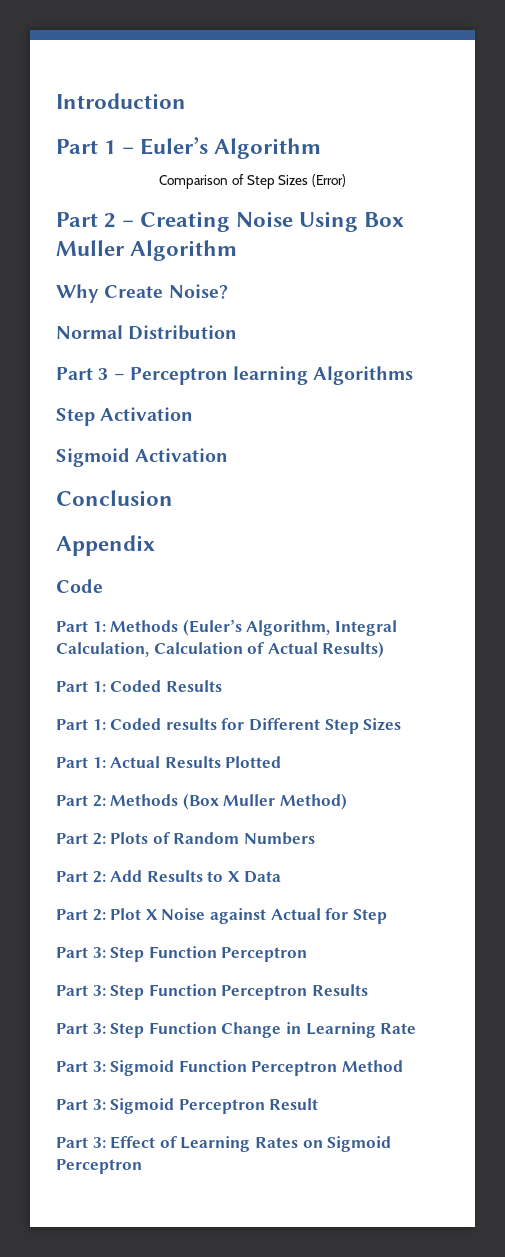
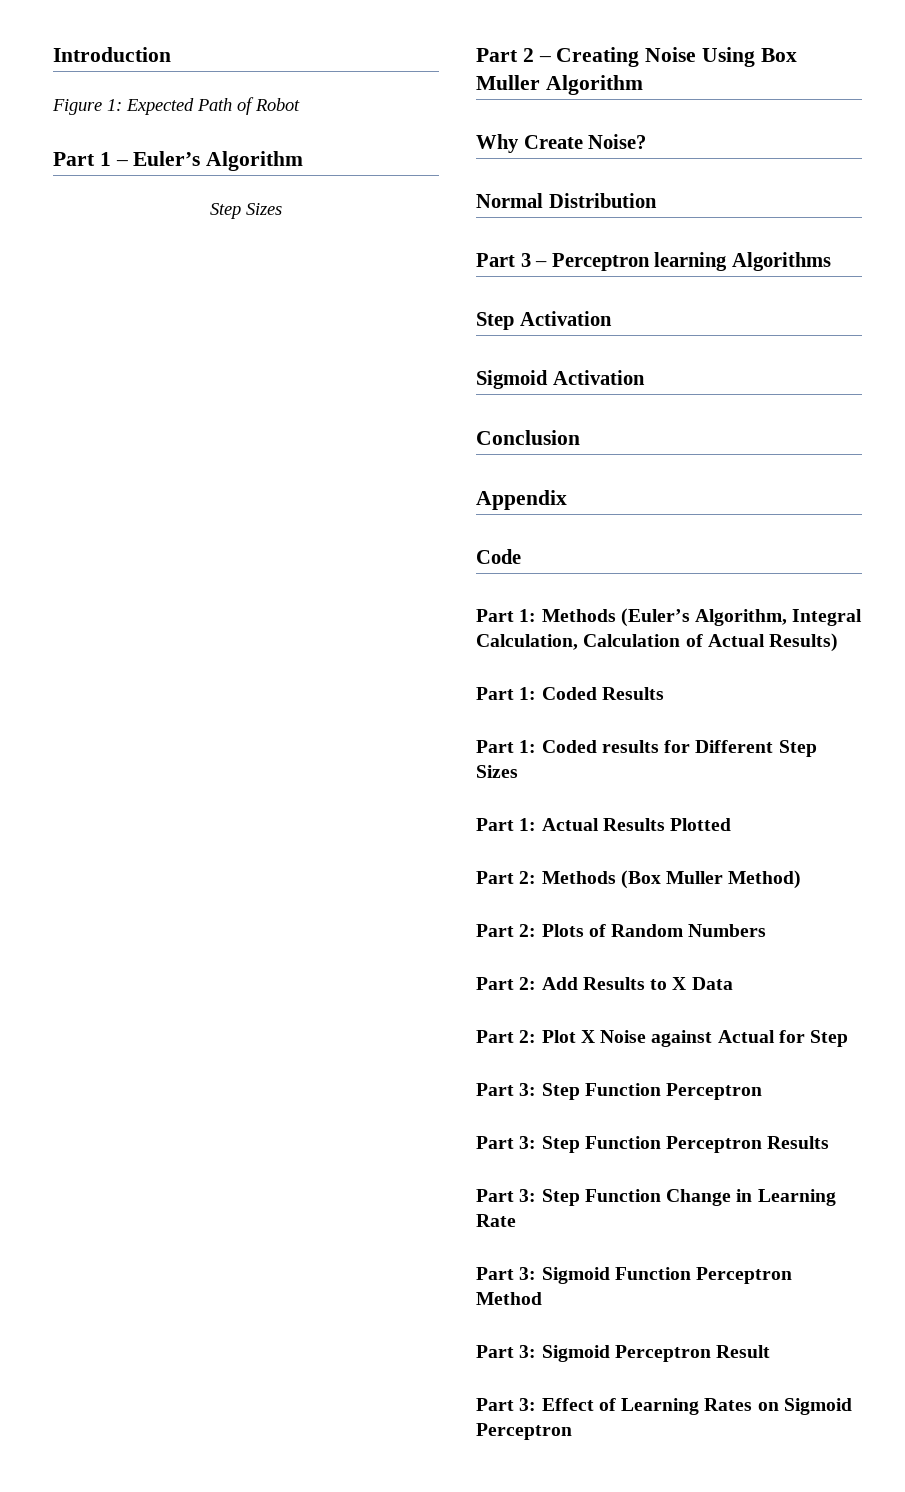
(186, 101) none -> [52,97,300,115] // Figure 1: Expected Path of Robot
[159,174,346,189] Comparison of Step Sizes (Error) -> [210,203,282,219] Step Sizes

